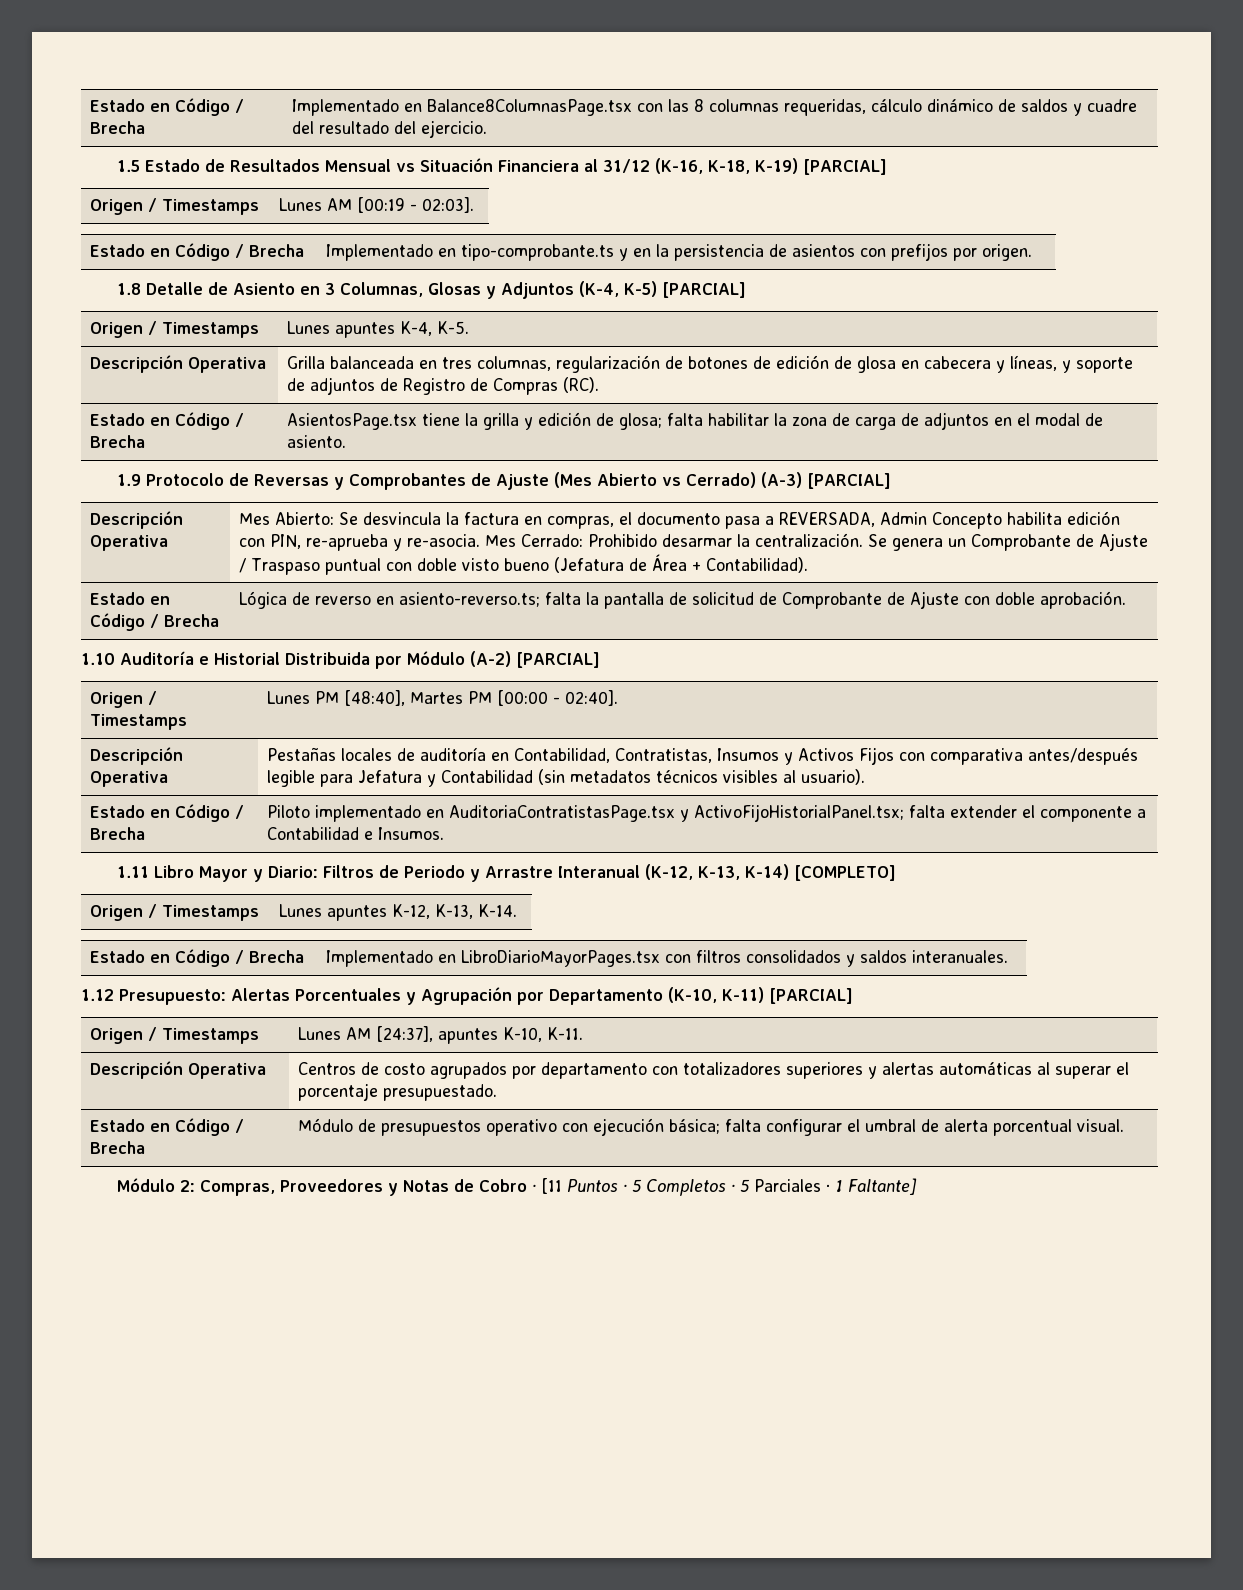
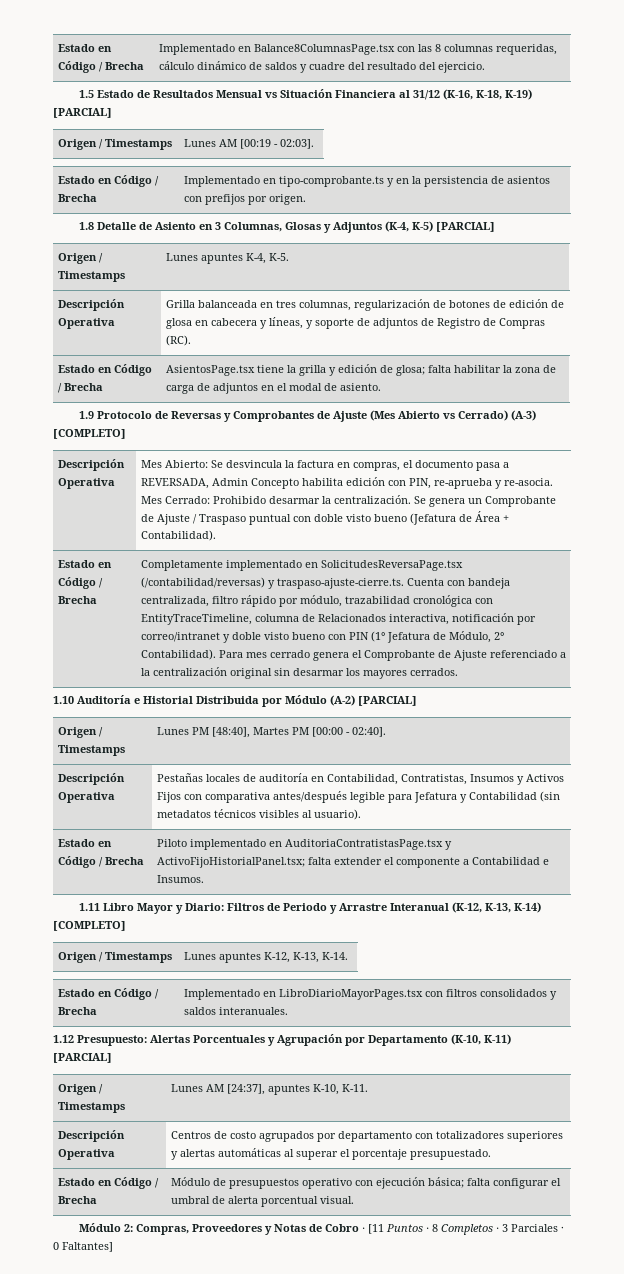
[806,473,891,489] [PARCIAL] -> [53,429,126,439] [COMPLETO]
[238,591,1126,609] Lógica de reverso en asiento-reverso.ts; falta la pantalla de solicitud de Comprobante de Ajuste con doble aprobación. -> [140,560,463,571] [140,577,510,589] [140,595,493,607] [140,613,536,625] [140,631,504,643] [140,649,566,661] [140,667,458,679] Completamente implementado en SolicitudesReversaPage.tsx (/contabilidad/reversas) y traspaso-ajuste-cierre.ts. Cuenta con bandeja centralizada, filtro rápido por módulo, trazabilidad cronológica con EntityTraceTimeline, columna de Relacionados interactiva, notificación por correo/intranet y doble visto bueno con PIN (1° Jefatura de Módulo, 2° Contabilidad). Para mes cerrado genera el Comprobante de Ajuste referenciado a la centralización original sin desarmar los mayores cerrados.
[631,1179,642,1192] 5 -> [432,1224,439,1232] 8
[739,1179,750,1192] 5 -> [502,1224,509,1232] 3
[834,1178,917,1195] 1 Faltante] -> [53,1242,113,1252] 0 Faltantes]

